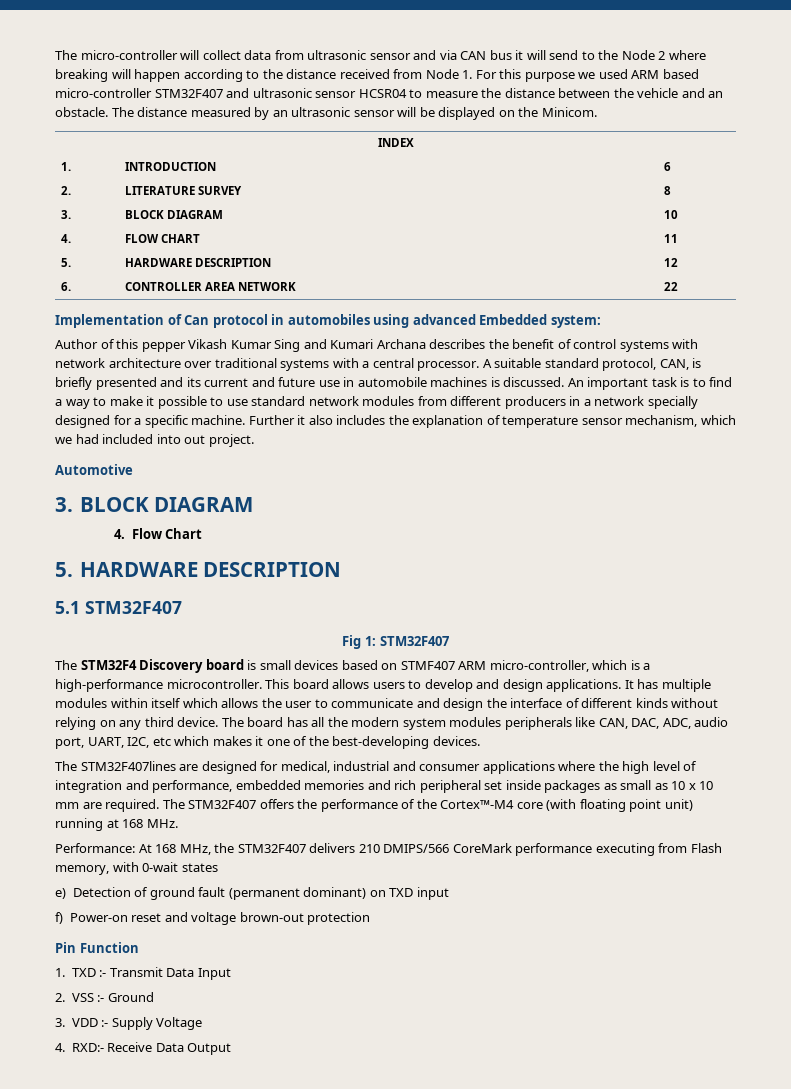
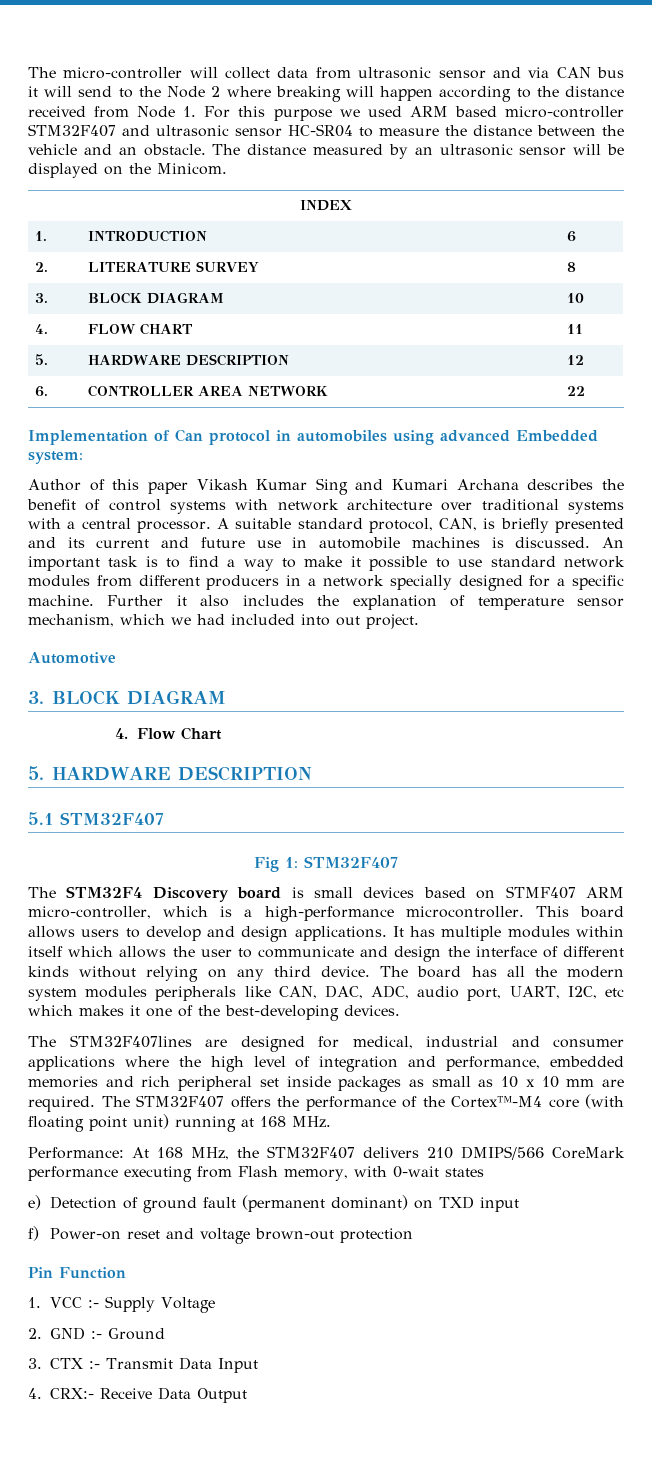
[358,89,407,98] HCSR04 -> [288,124,353,137] HC-SR04
[141,342,186,352] pepper -> [147,482,188,494] paper
[71,967,231,980] [55,992,154,1002] [55,1017,203,1030] [55,1043,104,1052] TXD :- Transmit Data Input // 2. VSS :- Ground // 3. VDD :- Supply Voltage // 4. RXD:- -> [49,1296,215,1313] [28,1327,165,1340] [28,1357,258,1373] [28,1388,94,1399] VCC :- Supply Voltage // 2. GND :- Ground // 3. CTX :- Transmit Data Input // 4. CRX:-

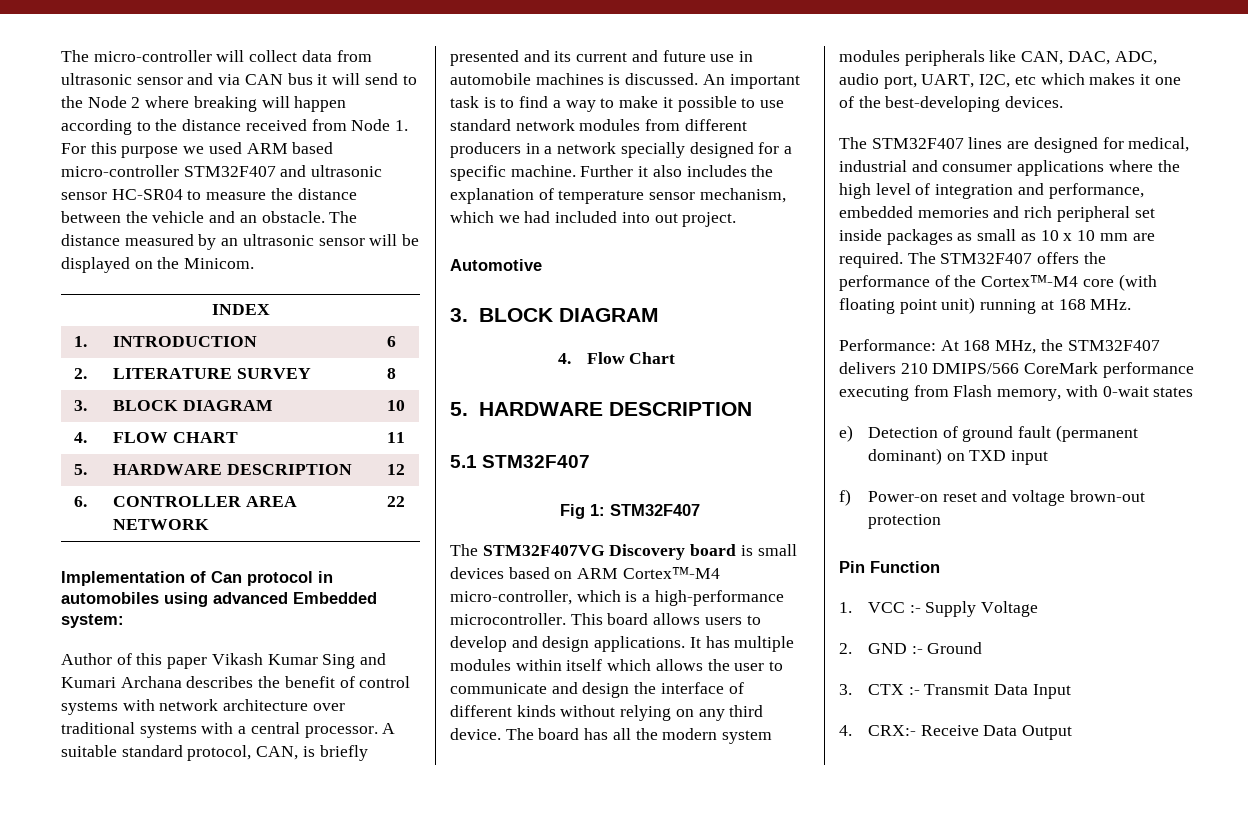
[66,886,143,898] STM32F4 -> [482,545,605,556] STM32F407VG
[505,886,624,899] STMF407 ARM -> [577,567,720,579] ARM Cortex™-M4
[69,1035,192,1048] STM32F407lines -> [871,137,1003,149] STM32F407 lines

